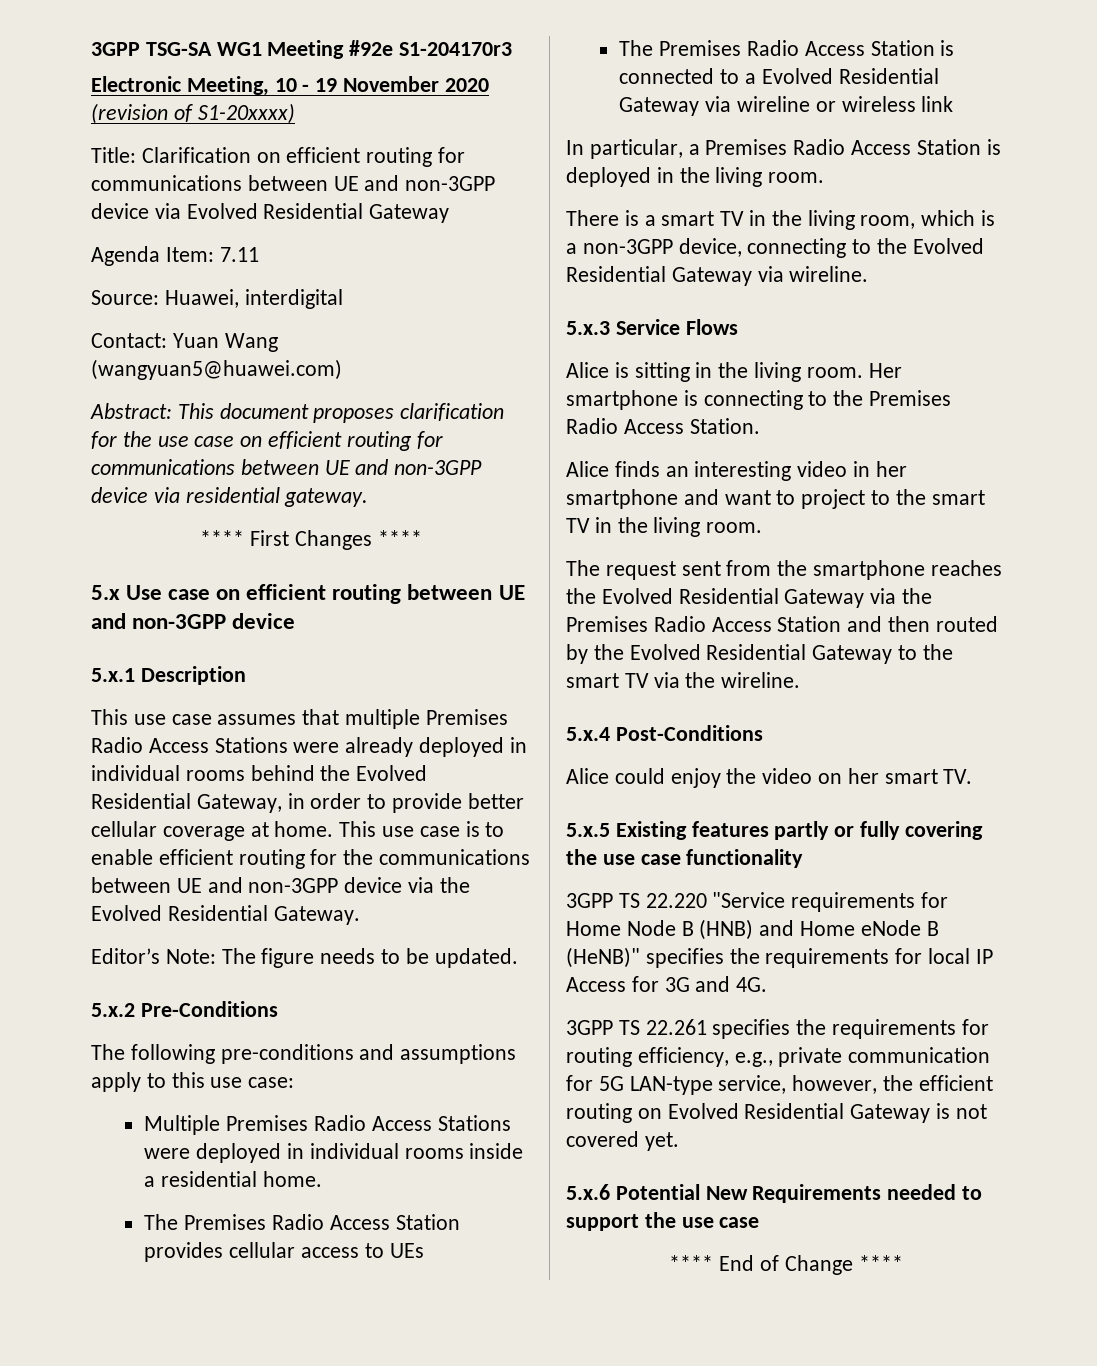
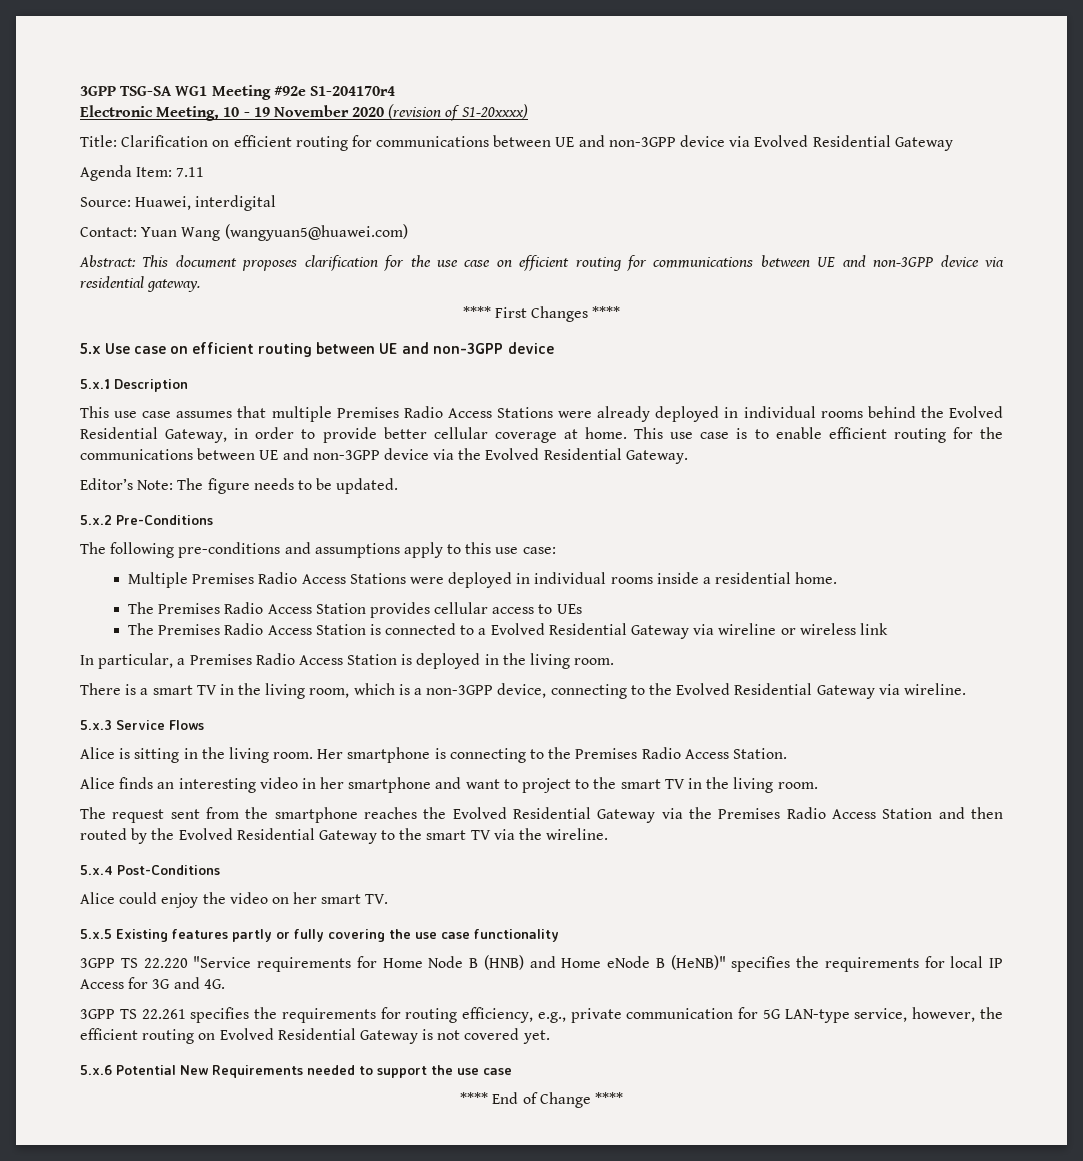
[399,42,513,56] S1-204170r3 -> [309,86,395,96] S1-204170r4

